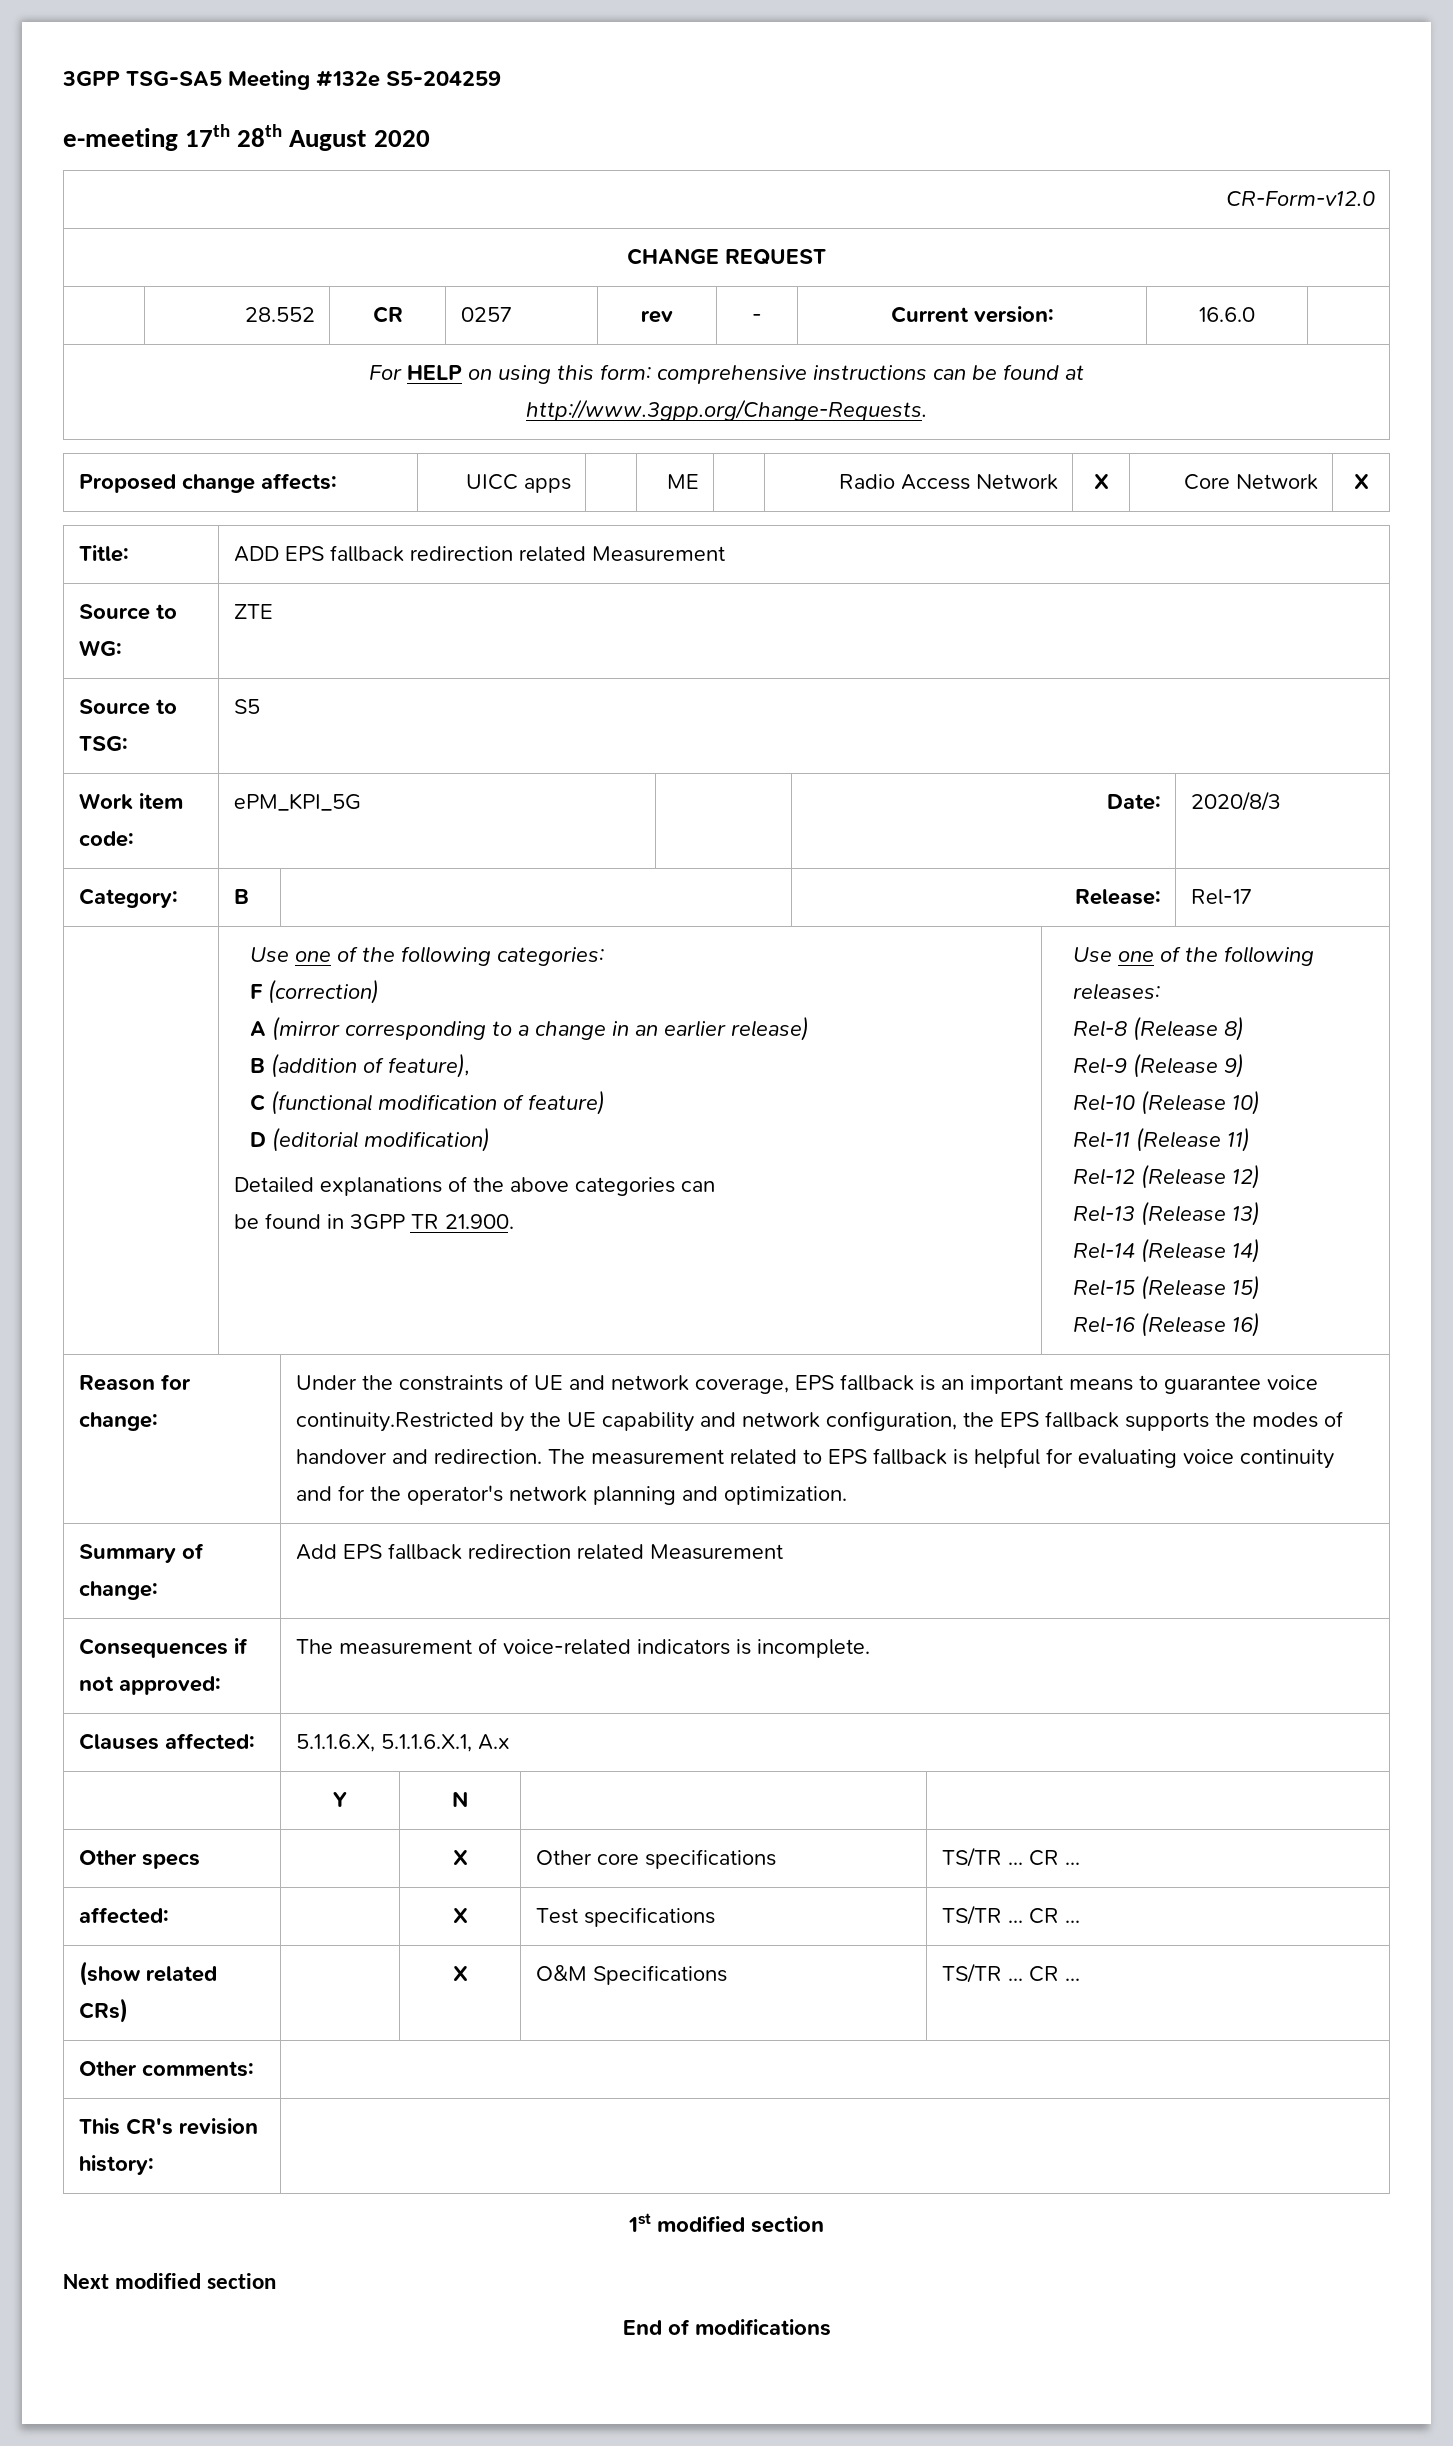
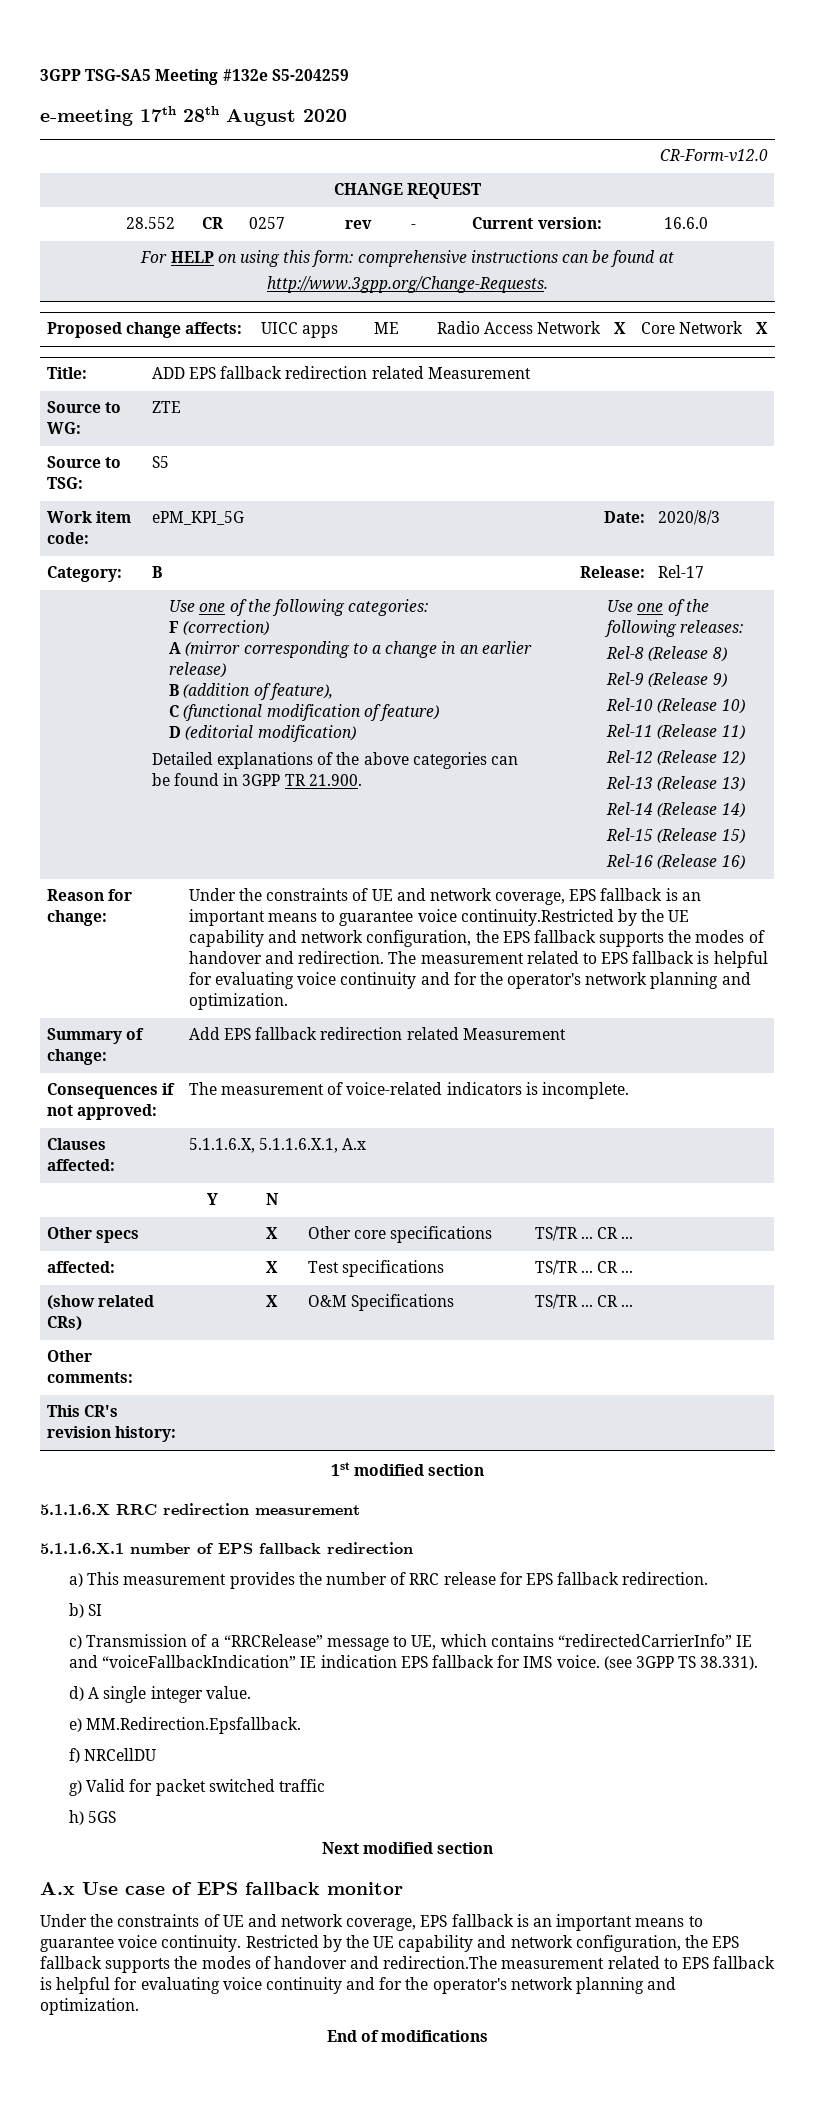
[63,2273,277,2289] Next modified section -> [40,1503,360,1515] [40,1542,413,1554] [69,1572,709,1589] [69,1603,103,1618] [69,1634,753,1651] [69,1655,759,1670] [69,1686,251,1703] [69,1717,302,1734] [69,1748,157,1763] [69,1779,326,1796] [69,1810,117,1825] [321,1842,494,1854] [40,1882,403,1895] [40,1914,703,1931] [40,1935,740,1952] [40,1956,776,1973] [40,1977,677,1994] [40,1998,139,2015] 5.1.1.6.X RRC redirection measurement // 5.1.1.6.X.1 number of EPS fallback redirection // a) This measurement provides the number of RRC release for EPS fallback redirection. // b) SI // c) Transmission of a “RRCRelease” message to UE, which contains “redirectedCarrierInfo” IE and “voiceFallbackIndication” IE indication EPS fallback for IMS voice. (see 3GPP TS 38.331). // d) A single integer value. // e) MM.Redirection.Epsfallback. // f) NRCellDU // g) Valid for packet switched traffic // h) 5GS // Next modified section // A.x Use case of EPS fallback monitor // Under the constraints of UE and network coverage, EPS fallback is an important means to guarantee voice continuity. Restricted by the UE capability and network configuration, the EPS fallback supports the modes of handover and redirection.The measurement related to EPS fallback is helpful for evaluating voice continuity and for the operator's network planning and optimization.

